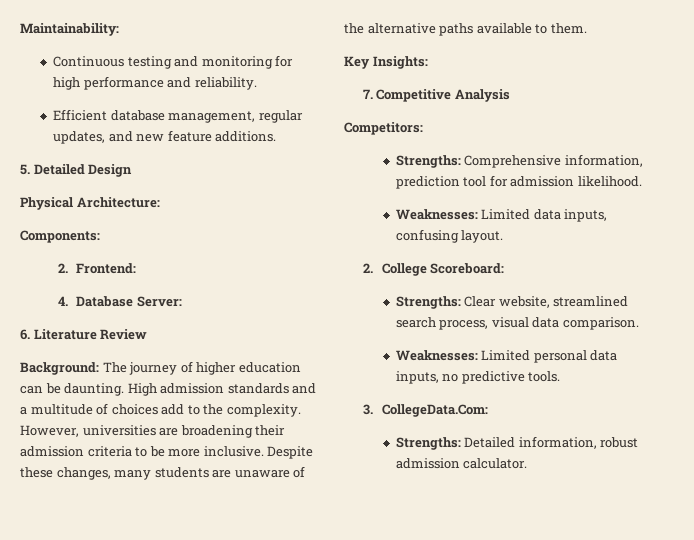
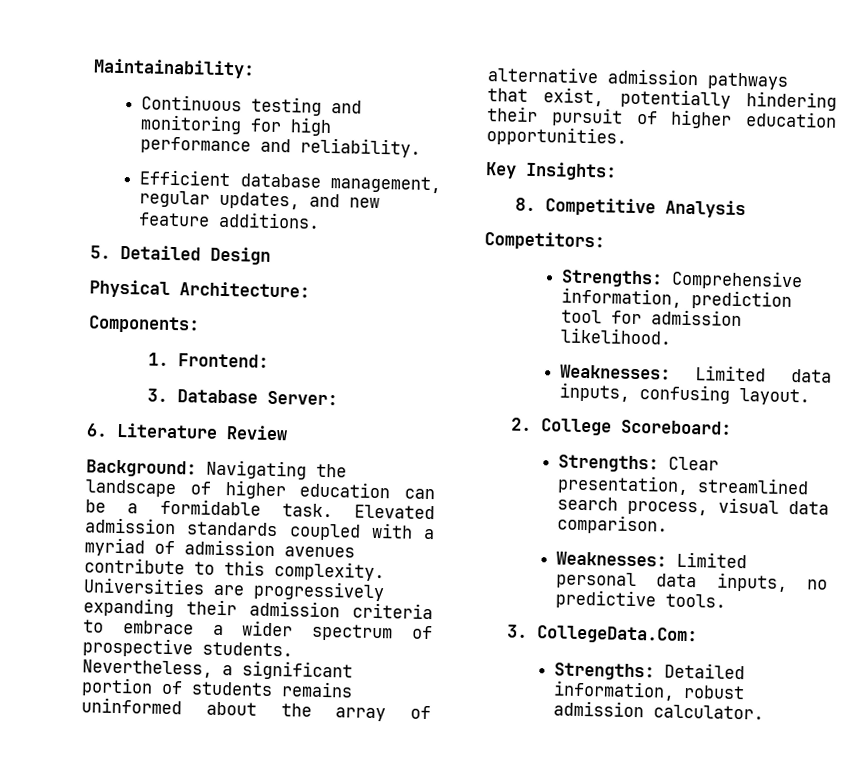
[57,263,68,273] 2. -> [147,352,169,366] 1.
[57,296,68,306] 4. -> [146,388,168,402] 3.
[102,362,178,375] The journey -> [206,459,347,480] [85,479,177,498] Navigating the landscape
[64,383,317,396] [20,403,301,417] [20,425,286,438] [20,446,314,459] [20,466,306,480] [344,23,587,36] daunting. High admission standards and a multitude of choices add to the complexity. However, universities are broadening their admission criteria to be more inclusive. Despite these changes, many students are unaware of the alternative paths available to them. -> [127,498,435,520] [84,517,435,541] [84,537,355,558] [84,557,385,582] [83,577,385,602] [83,597,433,620] [83,619,434,642] [82,637,293,658] [82,659,353,681] [81,677,353,698] [81,697,431,722] [487,66,789,90] [487,87,837,111] [487,106,837,129] [486,126,627,147] a formidable task. Elevated admission standards coupled with a myriad of admission avenues contribute to this complexity. Universities are progressively expanding their admission criteria to embrace a wider spectrum of prospective students. Nevertheless, a significant portion of students remains uninformed about the array of alternative admission pathways that exist, potentially hindering their pursuit of higher education opportunities.
[362,89,373,99] 7. -> [514,197,536,212] 8.
[498,296,550,308] website, -> [556,474,689,496] presentation,

